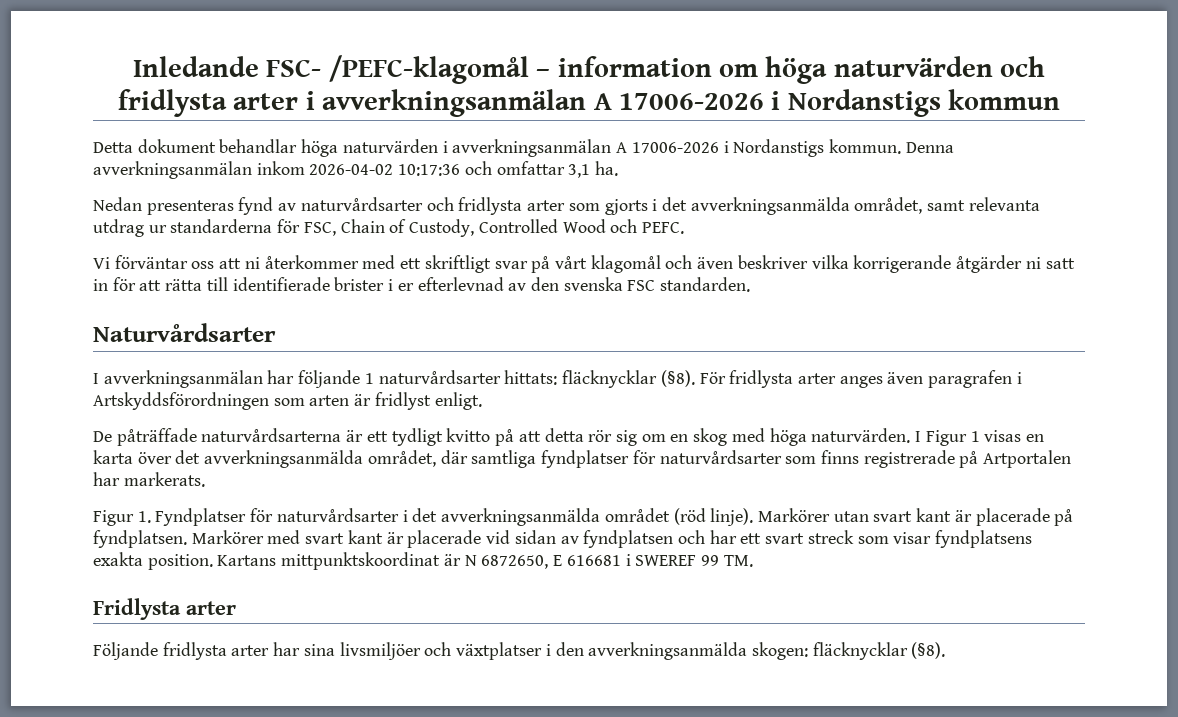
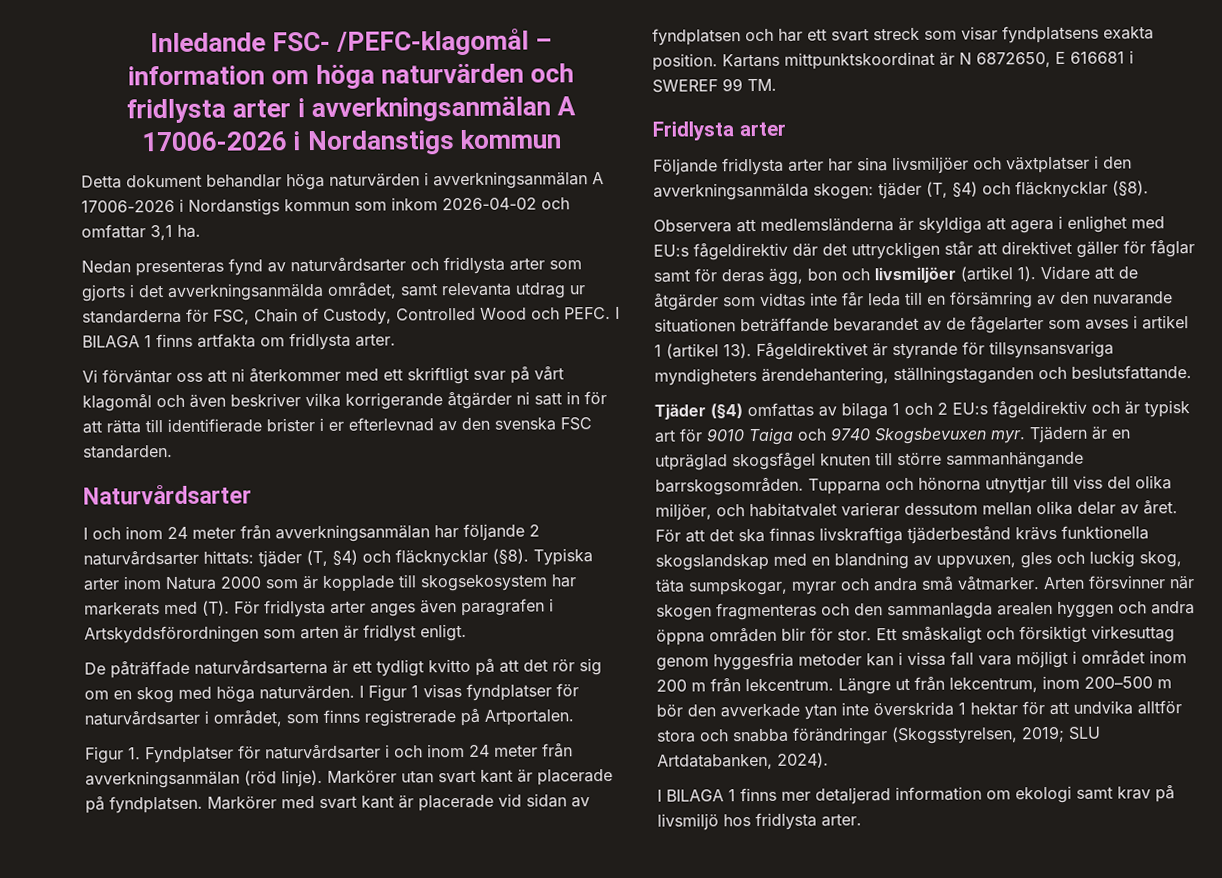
[828,139,954,154] [93,161,252,179] kommun. Denna avverkningsanmälan -> [284,198,387,212] kommun som
[398,164,461,176] 10:17:36 -> (537, 204) none
(684, 228) none -> [615,306,620,319] [82,332,396,351] I BILAGA 1 finns artfakta om fridlysta arter.
(99, 378) none -> [92,525,271,540] och inom 24 meter från
[364,373,374,384] 1 -> [529,524,540,537] 2
[562,370,695,388] fläcknycklar (§8). -> [258,548,593,568] [83,574,577,592] [84,600,230,616] tjäder (T, §4) och fläcknycklar (§8). Typiska arter inom Natura 2000 som är kopplade till skogsekosystem har markerats med (T).
[544,428,584,442] detta -> [523,659,548,672] det
[1025,434,1044,442] [93,450,537,468] en karta över det avverkningsanmälda området, där samtliga -> (462, 691) none
(782, 457) none -> [204,710,282,727] i området,
[983,450,1072,468] [93,472,205,487] Artportalen har markerats. -> [484,709,574,726] Artportalen.
[412,508,670,526] det avverkningsanmälda området -> [394,743,573,758] [85,770,240,789] och inom 24 meter från avverkningsanmälan
[812,642,946,660] fläcknycklar (§8). -> [878,180,1149,200] [653,215,1165,234] [653,240,1195,261] [653,265,1138,285] [654,291,1173,311] [654,315,1189,334] [654,340,1114,361] [654,365,1192,386] [654,400,1190,420] [654,425,1131,446] [655,451,1084,471] [655,475,1172,496] [655,500,1178,521] [655,525,1149,545] [655,550,1182,571] [655,575,1195,596] [656,601,1195,621] [656,625,1175,646] [656,650,1187,671] [656,675,1172,695] [656,700,1182,720] [656,725,1101,745] [657,752,829,770] [657,785,1175,805] [657,812,862,831] tjäder (T, §4) och fläcknycklar (§8). // Observera att medlemsländerna är skyldiga att agera i enlighet med EU:s fågeldirektiv där det uttryckligen står att direktivet gäller för fåglar samt för deras ägg, bon och livsmiljöer (artikel 1). Vidare att de åtgärder som vidtas inte får leda till en försämring av den nuvarande situationen beträffande bevarandet av de fågelarter som avses i artikel 1 (artikel 13). Fågeldirektivet är styrande för tillsynsansvariga myndigheters ärendehantering, ställningstaganden och beslutsfattande. // Tjäder (§4) omfattas av bilaga 1 och 2 EU:s fågeldirektiv och är typisk art för 9010 Taiga och 9740 Skogsbevuxen myr. Tjädern är en utpräglad skogsfågel knuten till större sammanhängande barrskogsområden. Tupparna och hönorna utnyttjar till viss del olika miljöer, och habitatvalet varierar dessutom mellan olika delar av året. För att det ska finnas livskraftiga tjäderbestånd krävs funktionella skogslandskap med en blandning av uppvuxen, gles och luckig skog, täta sumpskogar, myrar och andra små våtmarker. Arten försvinner när skogen fragmenteras och den sammanlagda arealen hyggen och andra öppna områden blir för stor. Ett småskaligt och försiktigt virkesuttag genom hyggesfria metoder kan i vissa fall vara möjligt i området inom 200 m från lekcentrum. Längre ut från lekcentrum, inom 200–500 m bör den avverkade ytan inte överskrida 1 hektar för att undvika alltför stora och snabba förändringar (Skogsstyrelsen, 2019; SLU Artdatabanken, 2024). // I BILAGA 1 finns mer detaljerad information om ekologi samt krav på livsmiljö hos fridlysta arter.

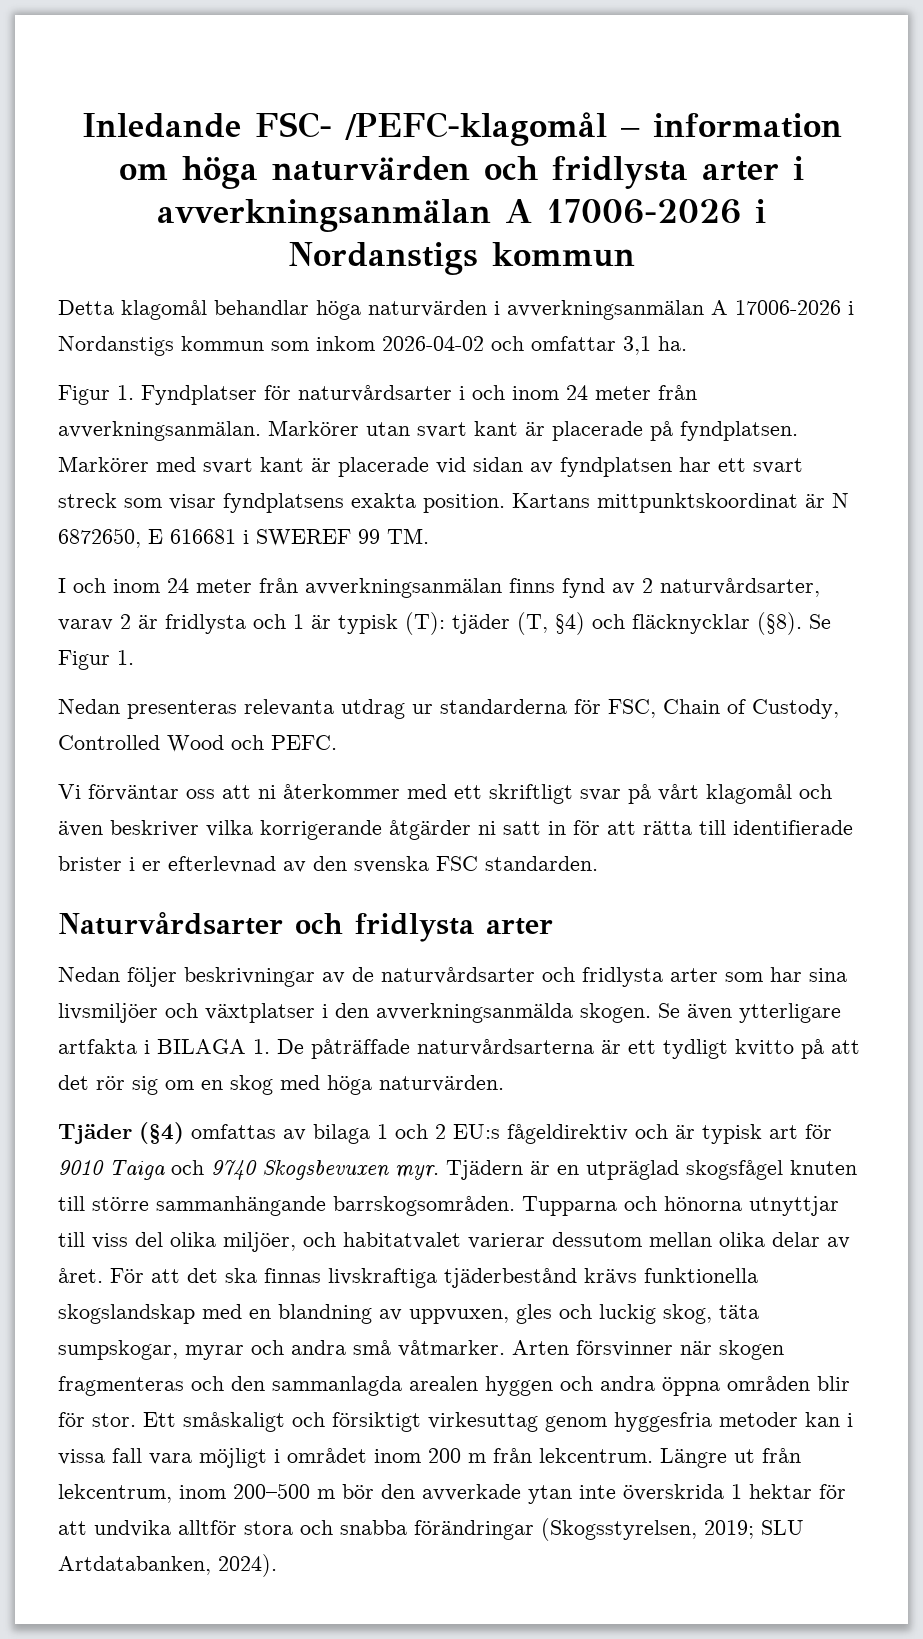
[126,174,202,188] dokument -> [121,300,207,320] klagomål
[81,256,582,277] [81,282,438,302] Nedan presenteras fynd av naturvårdsarter och fridlysta arter som gjorts i det avverkningsanmälda området, samt -> [58,385,697,405] [58,420,798,441] [58,456,803,477] [58,493,849,513] [58,528,429,548] [58,578,820,598] [58,612,831,635] [58,650,134,670] [58,699,237,719] Figur 1. Fyndplatser för naturvårdsarter i och inom 24 meter från avverkningsanmälan. Markörer utan svart kant är placerade på fyndplatsen. Markörer med svart kant är placerade vid sidan av fyndplatsen har ett svart streck som visar fyndplatsens exakta position. Kartans mittpunktskoordinat är N 6872650, E 616681 i SWEREF 99 TM. // I och inom 24 meter från avverkningsanmälan finns fynd av 2 naturvårdsarter, varav 2 är fridlysta och 1 är typisk (T): tjäder (T, §4) och fläcknycklar (§8). Se Figur 1. // Nedan presenteras
[615,306,620,319] [82,332,396,351] I BILAGA 1 finns artfakta om fridlysta arter. -> (337, 742) none
[83,523,540,543] [83,548,593,568] [83,574,577,592] [84,598,554,618] [84,623,467,644] // I och inom 24 meter från avverkningsanmälan har följande 2 naturvårdsarter hittats: tjäder (T, §4) och fläcknycklar (§8). Typiska arter inom Natura 2000 som är kopplade till skogsekosystem har markerats med (T). För fridlysta arter anges även paragrafen i Artskyddsförordningen som arten är fridlyst enligt. // -> [295,913,553,942] [58,967,847,987] [58,1003,841,1023] [58,1039,270,1054] och fridlysta arter // Nedan följer beskrivningar av de naturvårdsarter och fridlysta arter som har sina livsmiljöer och växtplatser i den avverkningsanmälda skogen. Se även ytterligare artfakta i BILAGA 1.
[359,683,579,702] [84,708,574,727] [85,743,573,764] [85,768,613,789] [85,793,590,814] [652,25,1154,46] [652,50,1134,71] [652,78,777,93] [652,121,786,141] [653,155,1132,176] [653,180,1149,201] [653,215,1165,234] [653,240,1195,261] [653,265,1138,285] [654,291,1173,311] [654,315,1189,334] [654,340,1114,361] [654,365,1192,386] I Figur 1 visas fyndplatser för naturvårdsarter i området, som finns registrerade på Artportalen. // Figur 1. Fyndplatser för naturvårdsarter i och inom 24 meter från avverkningsanmälan (röd linje). Markörer utan svart kant är placerade på fyndplatsen. Markörer med svart kant är placerade vid sidan av fyndplatsen och har ett svart streck som visar fyndplatsens exakta position. Kartans mittpunktskoordinat är N 6872650, E 616681 i SWEREF 99 TM. // Fridlysta arter // Följande fridlysta arter har sina livsmiljöer och växtplatser i den avverkningsanmälda skogen: tjäder (T, §4) och fläcknycklar (§8). // Observera att medlemsländerna är skyldiga att agera i enlighet med EU:s fågeldirektiv där det uttryckligen står att direktivet gäller för fåglar samt för deras ägg, bon och livsmiljöer (artikel 1). Vidare att de åtgärder som vidtas inte får leda till en försämring av den nuvarande situationen beträffande bevarandet av de fågelarter som avses i artikel 1 (artikel 13). Fågeldirektivet är styrande för tillsynsansvariga myndigheters ärendehantering, ställningstaganden och beslutsfattande. -> (504, 1083) none
[657,785,1175,805] [657,812,862,831] // I BILAGA 1 finns mer detaljerad information om ekologi samt krav på livsmiljö hos fridlysta arter. -> (277, 1565) none

